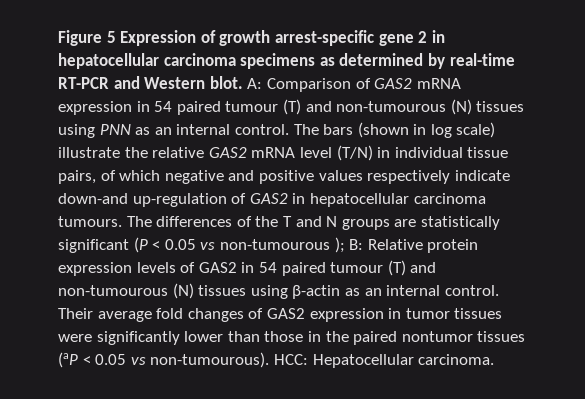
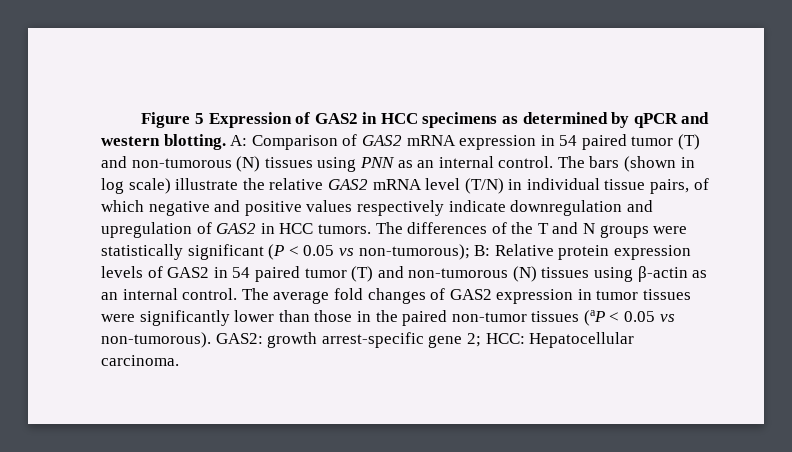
[219,30,445,46] [58,53,515,69] [58,76,243,89] growth arrest-specific gene 2 in hepatocellular carcinoma specimens as determined by real-time RT-PCR and Western blot. -> [314,112,710,128] [101,134,226,150] GAS2 in HCC specimens as determined by qPCR and western blotting.
[225,99,447,115] tumour (T) and non-tumourous -> [631,134,701,150] [101,156,232,168] tumor (T) and non-tumorous
[58,193,486,207] [58,216,122,227] down-and up-regulation of GAS2 in hepatocellular carcinoma tumours. -> [510,200,653,216] [101,222,371,238] downregulation and upregulation of GAS2 in HCC tumors.
[394,219,417,227] are -> [653,226,688,234] were
[219,237,345,253] non-tumourous ); -> [358,244,470,260] non-tumorous);
[330,260,437,276] [58,285,168,296] tumour (T) and non-tumourous -> [304,266,509,282] tumor (T) and non-tumorous
[58,308,93,319] Their -> [241,288,269,300] The
[401,331,473,342] nontumor -> [451,312,527,322] non-tumor
[150,352,270,368] non-tumourous). -> [101,332,481,348] non-tumorous). GAS2: growth arrest-specific gene 2;

